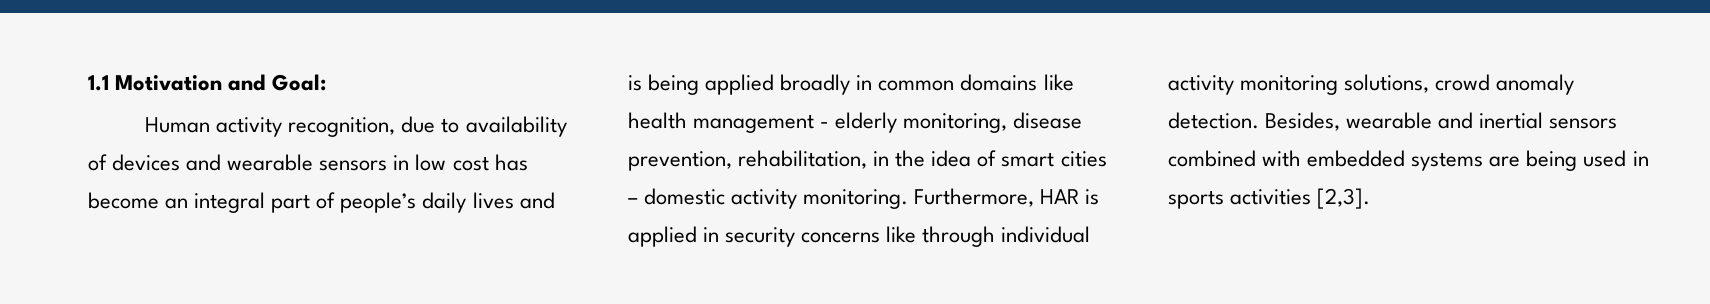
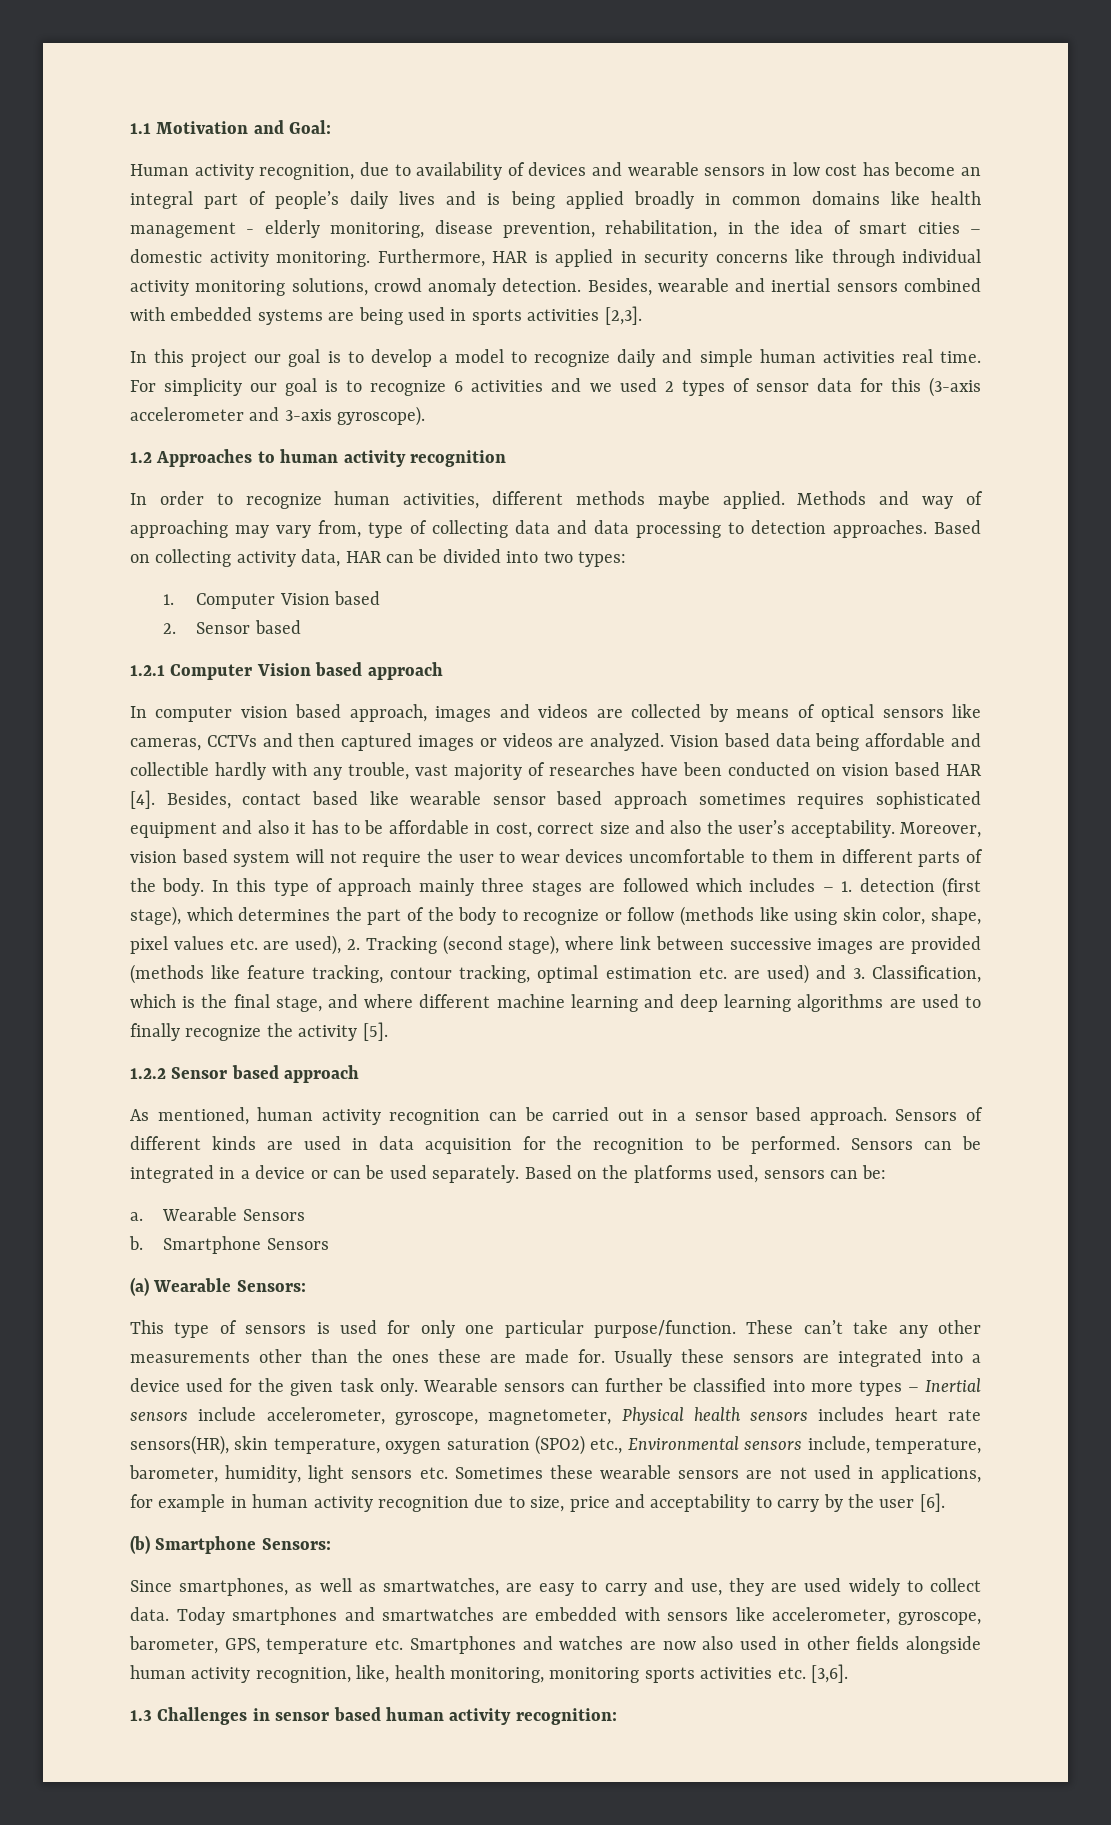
(1371, 198) none -> [130,349,981,368] [130,377,982,397] [130,406,426,426] [130,449,506,467] [130,491,983,509] [130,520,981,538] [130,549,626,567] [163,591,381,609] [163,620,301,634] [130,662,443,680] [130,704,981,722] [130,733,981,751] [130,762,982,781] [130,790,981,809] [130,820,981,838] [130,849,983,867] [130,877,981,897] [130,906,981,926] [130,935,981,955] [130,964,982,984] [130,994,981,1012] [130,1022,388,1041] [130,1065,360,1083] [130,1107,984,1125] [130,1136,981,1154] [130,1165,887,1183] [130,1207,305,1221] [129,1236,329,1254] [130,1277,306,1296] [130,1320,981,1338] [130,1349,981,1367] [130,1378,982,1396] [130,1407,981,1425] [130,1435,981,1455] [129,1465,982,1483] [130,1493,945,1512] [130,1535,331,1554] [130,1578,981,1596] [130,1607,981,1625] [129,1636,981,1654] [130,1664,848,1683] [130,1707,617,1725] // In this project our goal is to develop a model to recognize daily and simple human activities real time. For simplicity our goal is to recognize 6 activities and we used 2 types of sensor data for this (3-axis accelerometer and 3-axis gyroscope). // 1.2 Approaches to human activity recognition // In order to recognize human activities, different methods maybe applied. Methods and way of approaching may vary from, type of collecting data and data processing to detection approaches. Based on collecting activity data, HAR can be divided into two types: // 1. Computer Vision based // 2. Sensor based // 1.2.1 Computer Vision based approach // In computer vision based approach, images and videos are collected by means of optical sensors like cameras, CCTVs and then captured images or videos are analyzed. Vision based data being affordable and collectible hardly with any trouble, vast majority of researches have been conducted on vision based HAR [4]. Besides, contact based like wearable sensor based approach sometimes requires sophisticated equipment and also it has to be affordable in cost, correct size and also the user’s acceptability. Moreover, vision based system will not require the user to wear devices uncomfortable to them in different parts of the body. In this type of approach mainly three stages are followed which includes – 1. detection (first stage), which determines the part of the body to recognize or follow (methods like using skin color, shape, pixel values etc. are used), 2. Tracking (second stage), where link between successive images are provided (methods like feature tracking, contour tracking, optimal estimation etc. are used) and 3. Classification, which is the final stage, and where different machine learning and deep learning algorithms are used to finally recognize the activity [5]. // 1.2.2 Sensor based approach // As mentioned, human activity recognition can be carried out in a sensor based approach. Sensors of different kinds are used in data acquisition for the recognition to be performed. Sensors can be integrated in a device or can be used separately. Based on the platforms used, sensors can be: // a. Wearable Sensors // b. Smartphone Sensors // (a) Wearable Sensors: // This type of sensors is used for only one particular purpose/function. These can’t take any other measurements other than the ones these are made for. Usually these sensors are integrated into a device used for the given task only. Wearable sensors can further be classified into more types – Inertial sensors include accelerometer, gyroscope, magnetometer, Physical health sensors includes heart rate sensors(HR), skin temperature, oxygen saturation (SPO2) etc., Environmental sensors include, temperature, barometer, humidity, light sensors etc. Sometimes these wearable sensors are not used in applications, for example in human activity recognition due to size, price and acceptability to carry by the user [6]. // (b) Smartphone Sensors: // Since smartphones, as well as smartwatches, are easy to carry and use, they are used widely to collect data. Today smartphones and smartwatches are embedded with sensors like accelerometer, gyroscope, barometer, GPS, temperature etc. Smartphones and watches are now also used in other fields alongside human activity recognition, like, health monitoring, monitoring sports activities etc. [3,6]. // 1.3 Challenges in sensor based human activity recognition:

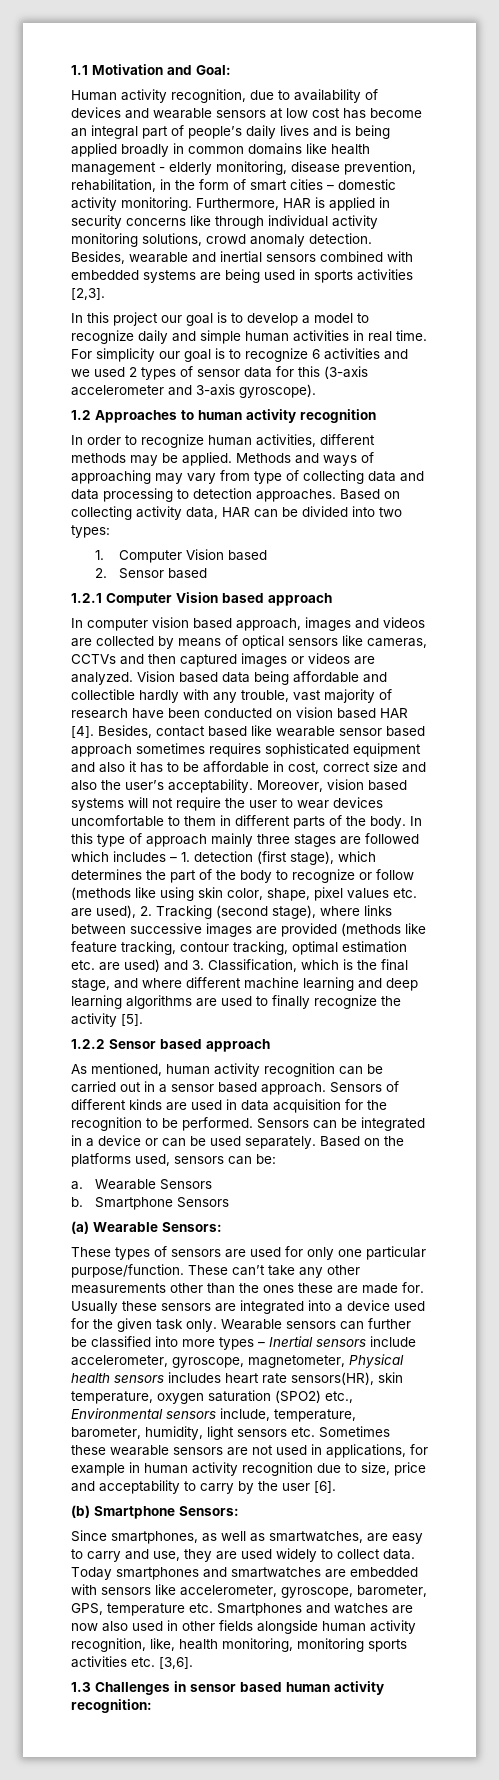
[770,164,787,176] in -> [270,108,283,119] at
[790,220,824,234] idea -> [199,179,229,190] form
(895, 357) none -> [353,330,364,341] in
[657,491,710,509] maybe -> [130,453,178,466] may be
[922,496,954,509] way -> [323,455,357,466] ways
[318,520,361,538] from, -> [220,470,250,481] from
[549,762,635,776] researches -> [71,708,128,719] research
[233,851,291,867] system -> [71,798,124,811] systems
[620,936,652,950] link -> [364,905,392,916] links
[130,1320,210,1338] This type -> [71,1247,150,1260] These types
[316,1322,330,1334] is -> [225,1249,246,1258] are

